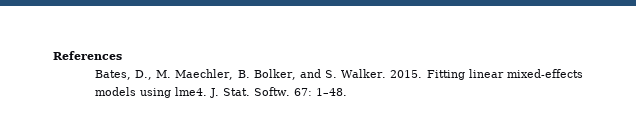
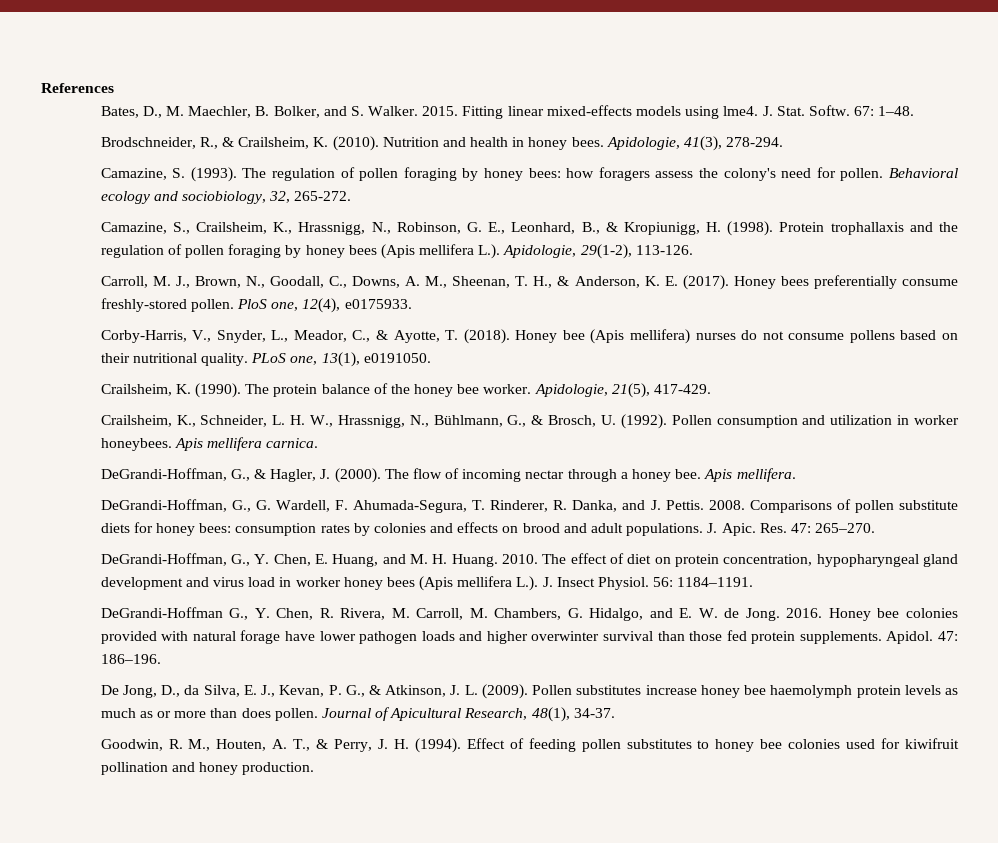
(347, 92) none -> [100,136,784,151] [100,167,958,182] [100,191,352,204] [100,221,959,236] [100,244,693,259] [100,275,959,290] [100,298,412,313] [100,329,959,344] [100,352,431,367] [100,383,712,398] [100,414,960,429] [100,437,319,451] [100,468,796,483] [100,499,958,513] [100,522,876,536] [100,553,958,567] [100,576,754,591] [100,607,958,621] [100,630,958,644] [100,654,161,664] [100,684,959,699] [100,707,615,722] [100,738,960,753] [100,762,315,775] // Brodschneider, R., & Crailsheim, K. (2010). Nutrition and health in honey bees. Apidologie, 41(3), 278-294. // Camazine, S. (1993). The regulation of pollen foraging by honey bees: how foragers assess the colony's need for pollen. Behavioral ecology and sociobiology, 32, 265-272. // Camazine, S., Crailsheim, K., Hrassnigg, N., Robinson, G. E., Leonhard, B., & Kropiunigg, H. (1998). Protein trophallaxis and the regulation of pollen foraging by honey bees (Apis mellifera L.). Apidologie, 29(1-2), 113-126. // Carroll, M. J., Brown, N., Goodall, C., Downs, A. M., Sheenan, T. H., & Anderson, K. E. (2017). Honey bees preferentially consume freshly-stored pollen. PloS one, 12(4), e0175933. // Corby-Harris, V., Snyder, L., Meador, C., & Ayotte, T. (2018). Honey bee (Apis mellifera) nurses do not consume pollens based on their nutritional quality. PLoS one, 13(1), e0191050. // Crailsheim, K. (1990). The protein balance of the honey bee worker. Apidologie, 21(5), 417-429. // Crailsheim, K., Schneider, L. H. W., Hrassnigg, N., Bühlmann, G., & Brosch, U. (1992). Pollen consumption and utilization in worker honeybees. Apis mellifera carnica. // DeGrandi-Hoffman, G., & Hagler, J. (2000). The flow of incoming nectar through a honey bee. Apis mellifera. // DeGrandi-Hoffman, G., G. Wardell, F. Ahumada-Segura, T. Rinderer, R. Danka, and J. Pettis. 2008. Comparisons of pollen substitute diets for honey bees: consumption rates by colonies and effects on brood and adult populations. J. Apic. Res. 47: 265–270. // DeGrandi-Hoffman, G., Y. Chen, E. Huang, and M. H. Huang. 2010. The effect of diet on protein concentration, hypopharyngeal gland development and virus load in worker honey bees (Apis mellifera L.). J. Insect Physiol. 56: 1184–1191. // DeGrandi-Hoffman G., Y. Chen, R. Rivera, M. Carroll, M. Chambers, G. Hidalgo, and E. W. de Jong. 2016. Honey bee colonies provided with natural forage have lower pathogen loads and higher overwinter survival than those fed protein supplements. Apidol. 47: 186–196. // De Jong, D., da Silva, E. J., Kevan, P. G., & Atkinson, J. L. (2009). Pollen substitutes increase honey bee haemolymph protein levels as much as or more than does pollen. Journal of Apicultural Research, 48(1), 34-37. // Goodwin, R. M., Houten, A. T., & Perry, J. H. (1994). Effect of feeding pollen substitutes to honey bee colonies used for kiwifruit pollination and honey production.

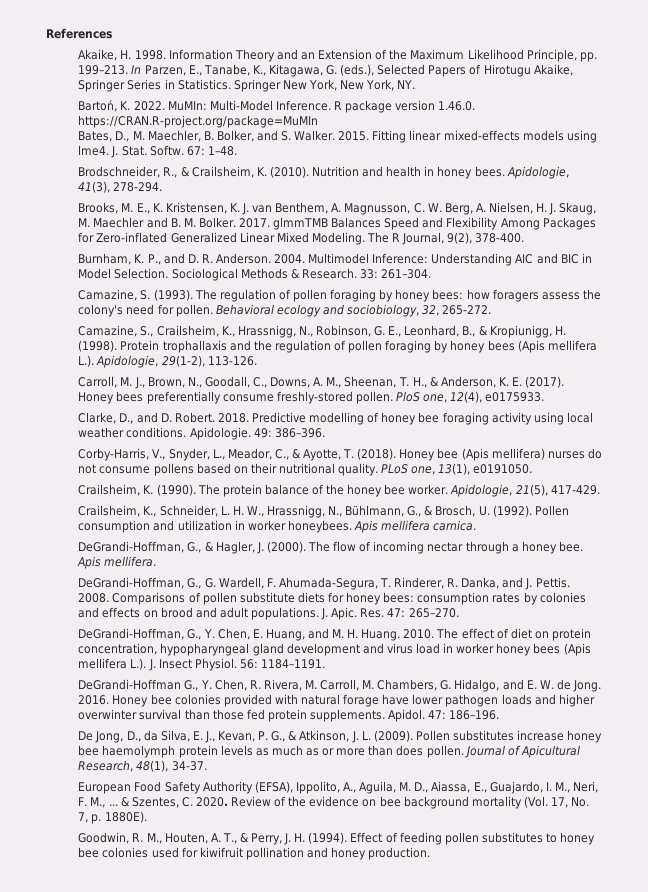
(114, 88) none -> [78,49,597,62] [78,64,573,77] [78,79,416,92] [78,100,476,113] [78,115,319,128] // Akaike, H. 1998. Information Theory and an Extension of the Maximum Likelihood Principle, pp. 199–213. In Parzen, E., Tanabe, K., Kitagawa, G. (eds.), Selected Papers of Hirotugu Akaike, Springer Series in Statistics. Springer New York, New York, NY. // Bartoń, K. 2022. MuMIn: Multi-Model Inference. R package version 1.46.0. https://CRAN.R-project.org/package=MuMIn
(784, 142) none -> [78,202,597,215] [78,217,596,230] [78,232,525,245] [78,253,592,266] [78,268,432,281] // Brooks, M. E., K. Kristensen, K. J. van Benthem, A. Magnusson, C. W. Berg, A. Nielsen, H. J. Skaug, M. Maechler and B. M. Bolker. 2017. glmmTMB Balances Speed and Flexibility Among Packages for Zero-inflated Generalized Linear Mixed Modeling. The R Journal, 9(2), 378-400. // Burnham, K. P., and D. R. Anderson. 2004. Multimodel Inference: Understanding AIC and BIC in Model Selection. Sociological Methods & Research. 33: 261–304.
(412, 304) none -> [78,412,593,425] [78,427,325,440] // Clarke, D., and D. Robert. 2018. Predictive modelling of honey bee foraging activity using local weather conditions. Apidologie. 49: 386–396.
(615, 713) none -> [78,781,598,794] [78,796,590,809] [78,811,147,824] // European Food Safety Authority (EFSA), Ippolito, A., Aguila, M. D., Aiassa, E., Guajardo, I. M., Neri, F. M., ... & Szentes, C. 2020. Review of the evidence on bee background mortality (Vol. 17, No. 7, p. 1880E).

